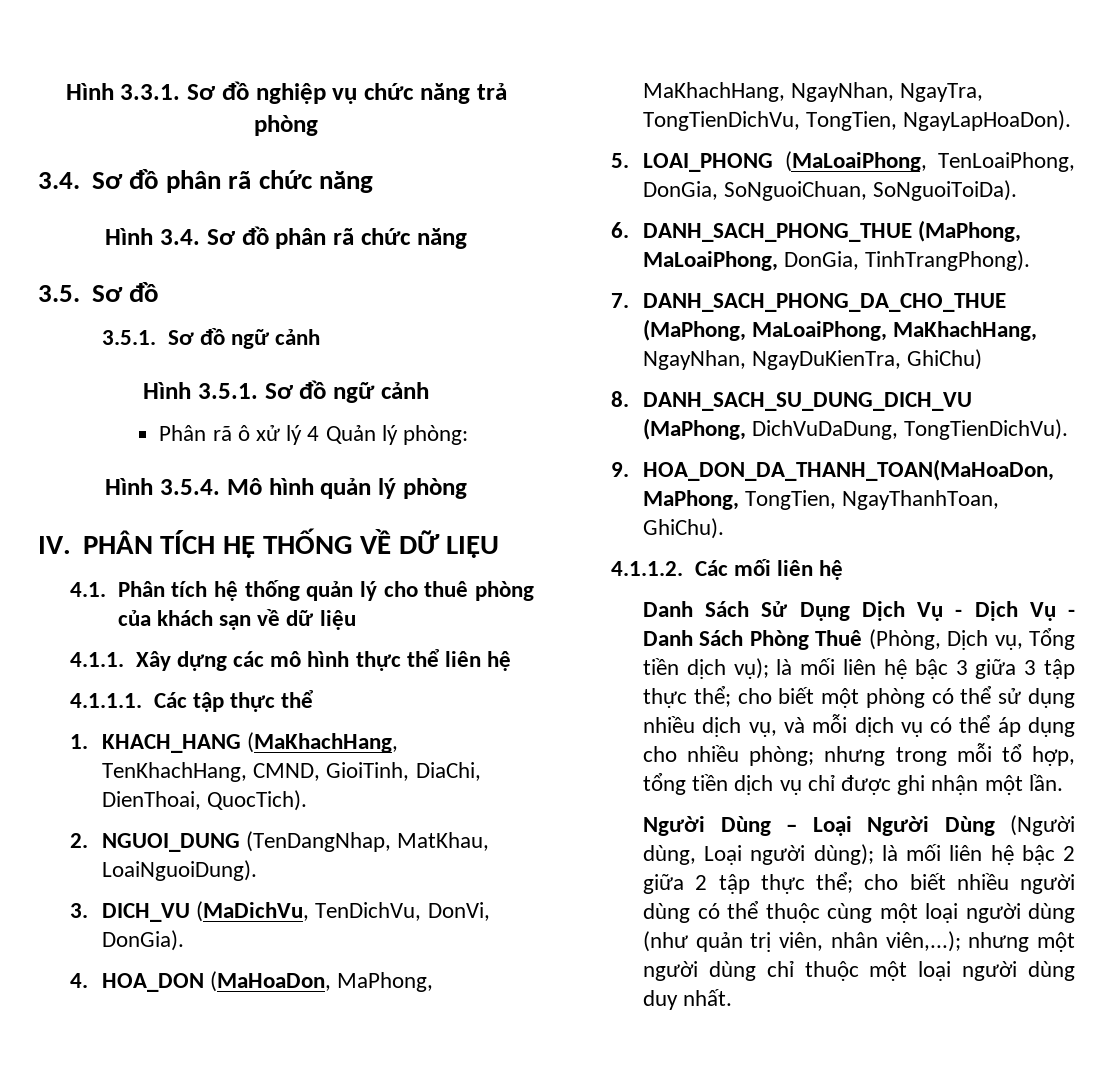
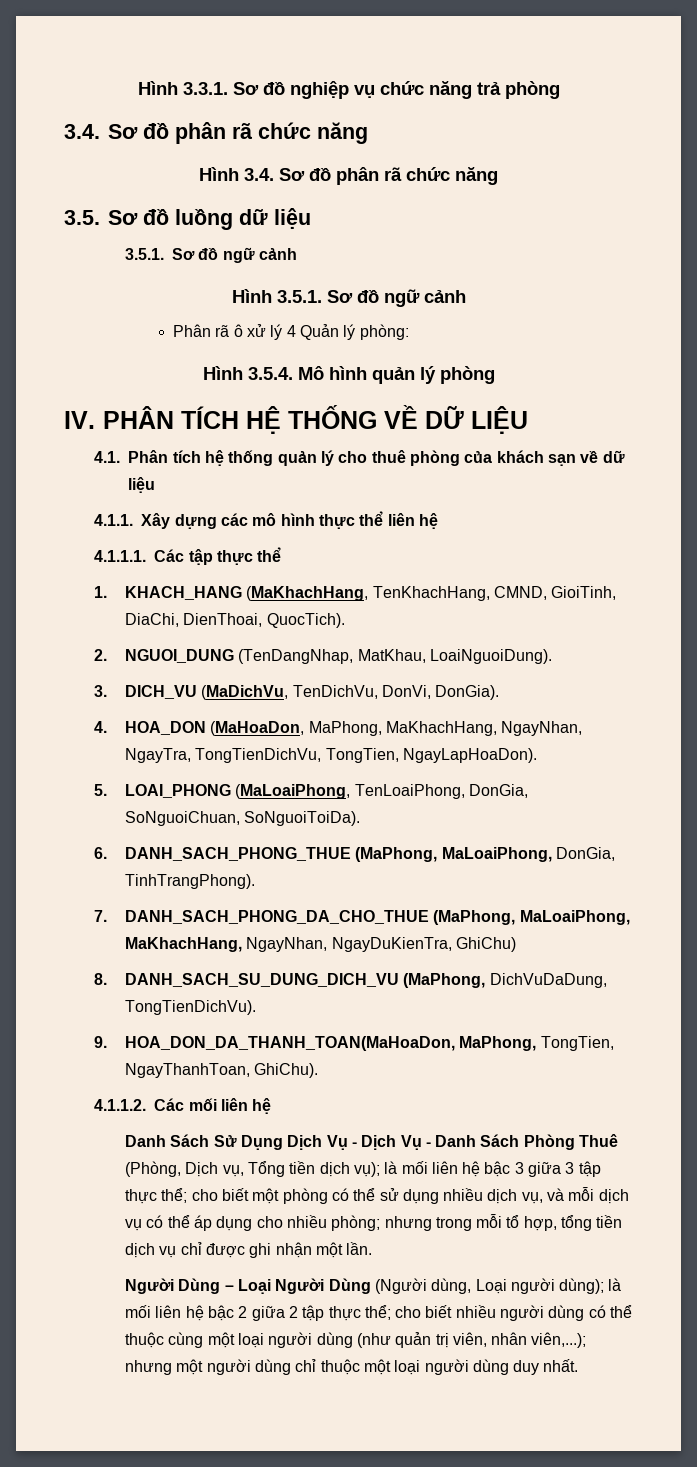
(159, 292) none -> [175,208,311,230] luồng dữ liệu

